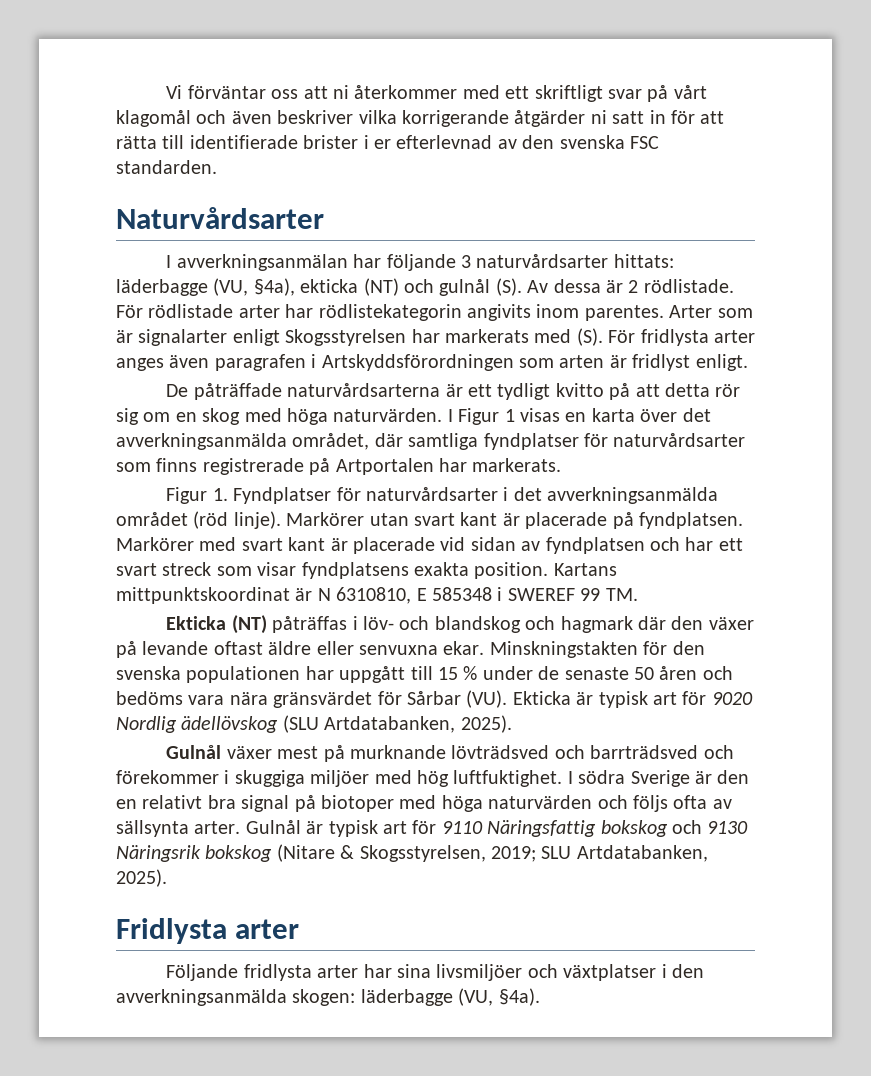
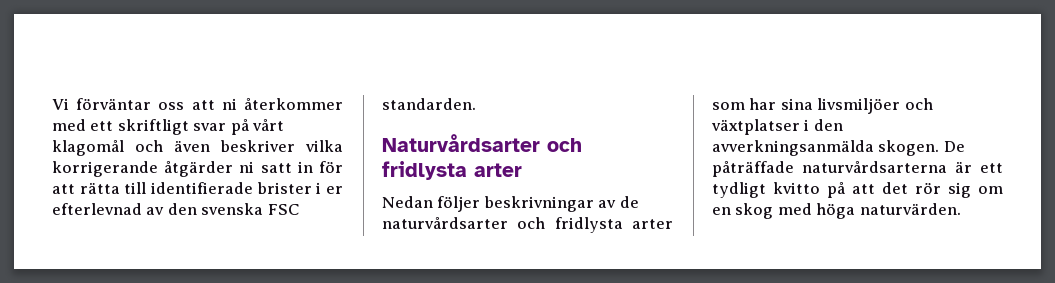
[166,254,674,271] [116,278,734,296] [116,304,753,321] [116,328,755,346] [116,354,748,371] // I avverkningsanmälan har följande 3 naturvårdsarter hittats: läderbagge (VU, §4a), ekticka (NT) och gulnål (S). Av dessa är 2 rödlistade. För rödlistade arter har rödlistekategorin angivits inom parentes. Arter som är signalarter enligt Skogsstyrelsen har markerats med (S). För fridlysta arter anges även paragrafen i Artskyddsförordningen som arten är fridlyst enligt. // -> [547,138,582,152] [382,161,522,180] [382,196,639,212] [382,217,673,233] [712,98,933,114] [711,119,843,135] [712,140,940,156] och fridlysta arter // Nedan följer beskrivningar av de naturvårdsarter och fridlysta arter som har sina livsmiljöer och växtplatser i den avverkningsanmälda skogen.
[664,383,710,397] detta -> [882,182,908,194] det
[447,408,711,425] [116,433,746,450] [116,458,562,475] [166,487,719,504] [116,511,743,529] [116,537,743,554] [116,562,617,579] [116,587,638,604] [166,615,754,634] [116,641,705,658] [116,666,733,683] [116,690,753,708] [116,715,512,733] [166,745,734,762] [116,770,750,787] [116,795,732,812] [116,820,749,837] [116,844,708,862] [116,869,167,887] [116,918,300,944] [166,964,704,981] [116,988,540,1006] I Figur 1 visas en karta över det avverkningsanmälda området, där samtliga fyndplatser för naturvårdsarter som finns registrerade på Artportalen har markerats. // Figur 1. Fyndplatser för naturvårdsarter i det avverkningsanmälda området (röd linje). Markörer utan svart kant är placerade på fyndplatsen. Markörer med svart kant är placerade vid sidan av fyndplatsen och har ett svart streck som visar fyndplatsens exakta position. Kartans mittpunktskoordinat är N 6310810, E 585348 i SWEREF 99 TM. // Ekticka (NT) påträffas i löv- och blandskog och hagmark där den växer på levande oftast äldre eller senvuxna ekar. Minskningstakten för den svenska populationen har uppgått till 15 % under de senaste 50 åren och bedöms vara nära gränsvärdet för Sårbar (VU). Ekticka är typisk art för 9020 Nordlig ädellövskog (SLU Artdatabanken, 2025). // Gulnål växer mest på murknande lövträdsved och barrträdsved och förekommer i skuggiga miljöer med hög luftfuktighet. I södra Sverige är den en relativt bra signal på biotoper med höga naturvärden och följs ofta av sällsynta arter. Gulnål är typisk art för 9110 Näringsfattig bokskog och 9130 Näringsrik bokskog (Nitare & Skogsstyrelsen, 2019; SLU Artdatabanken, 2025). // Fridlysta arter // Följande fridlysta arter har sina livsmiljöer och växtplatser i den avverkningsanmälda skogen: läderbagge (VU, §4a). -> (961, 209) none

